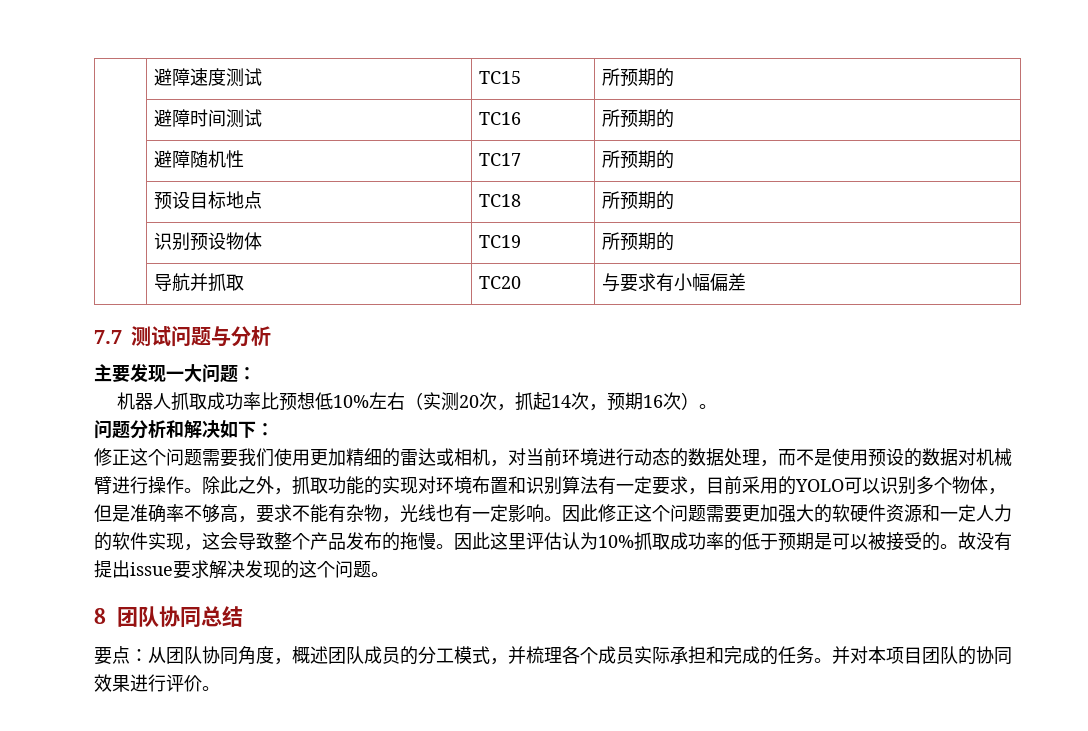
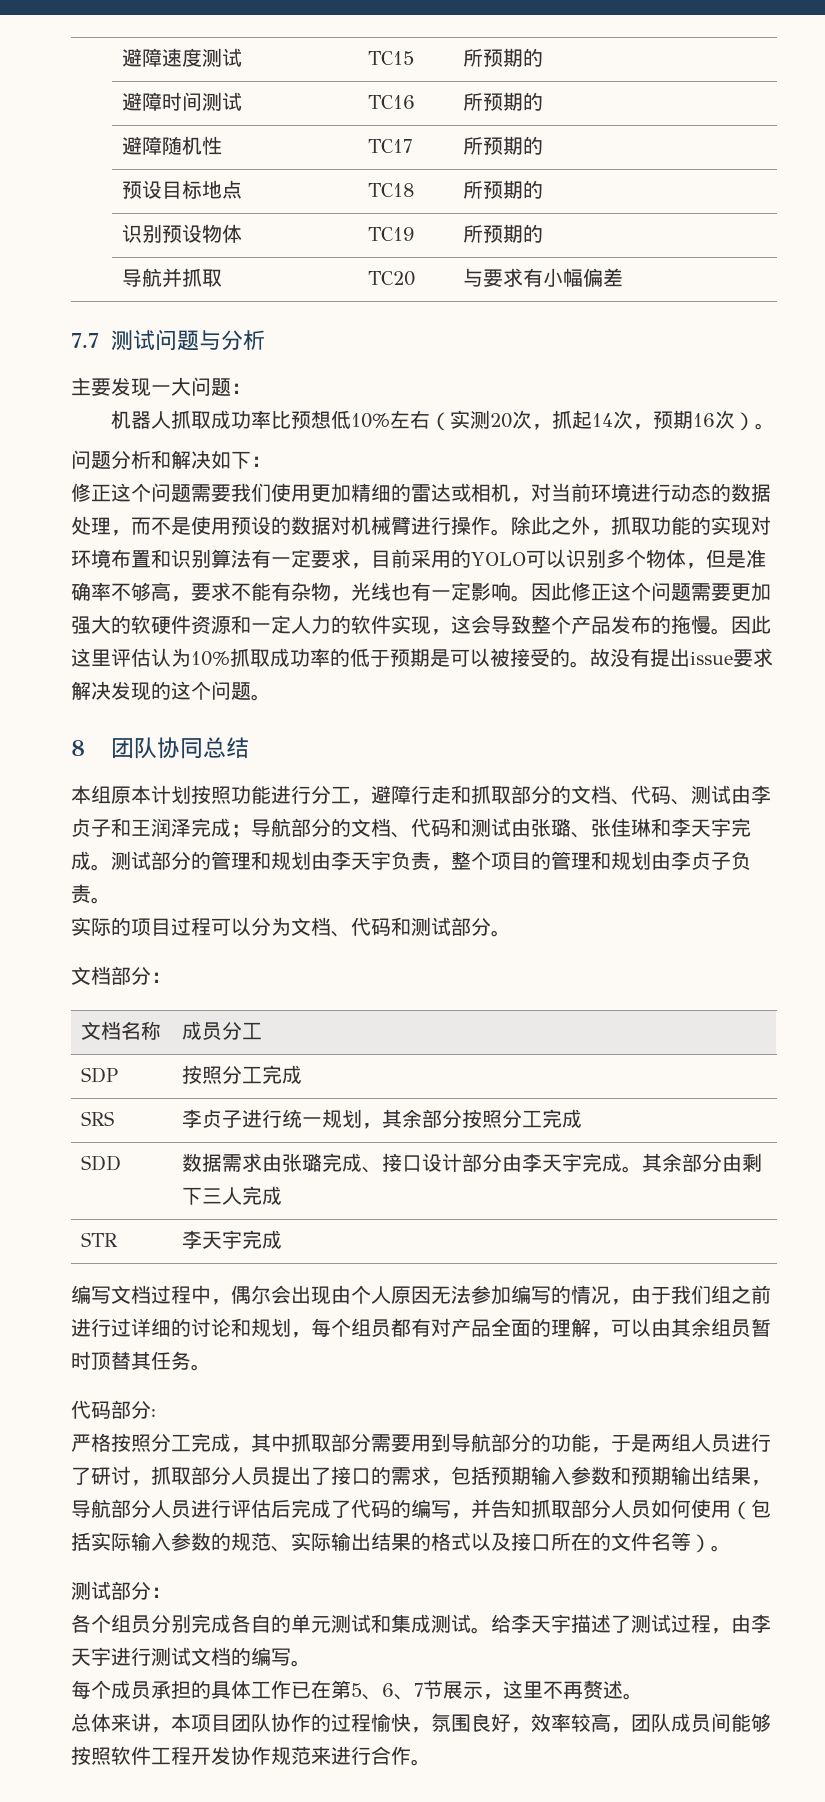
[94,646,1012,665] [94,674,202,692] 要点：从团队协同角度，概述团队成员的分工模式，并梳理各个成员实际承担和完成的任务。并对本项目团队的协同效果进行评价 -> [71,785,771,805] [71,818,751,838] [71,851,751,871] [71,884,111,904] [71,917,511,937] [71,966,171,985] [80,1021,161,1040] [181,1021,262,1041] [80,1067,118,1083] [181,1065,302,1084] [80,1111,114,1126] [181,1109,582,1129] [80,1155,121,1171] [181,1153,762,1173] [181,1186,282,1205] [80,1232,118,1247] [181,1230,282,1249] [71,1285,771,1305] [71,1318,771,1338] [71,1351,211,1371] [71,1400,156,1419] [71,1433,771,1453] [71,1466,771,1486] [71,1499,771,1520] [71,1532,731,1553] [71,1581,171,1600] [71,1614,771,1634] [71,1647,311,1667] [71,1680,643,1700] [71,1713,771,1733] [71,1746,411,1765] 本组原本计划按照功能进行分工，避障行走和抓取部分的文档、代码、测试由李贞子和王润泽完成；导航部分的文档、代码和测试由张璐、张佳琳和李天宇完成。测试部分的管理和规划由李天宇负责，整个项目的管理和规划由李贞子负责。 // 实际的项目过程可以分为文档、代码和测试部分。 // 文档部分： // 文档名称 | 成员分工 // SDP | 按照分工完成 // SRS | 李贞子进行统一规划，其余部分按照分工完成 // SDD | 数据需求由张璐完成、接口设计部分由李天宇完成。其余部分由剩下三人完成 // STR | 李天宇完成 // 编写文档过程中，偶尔会出现由个人原因无法参加编写的情况，由于我们组之前进行过详细的讨论和规划，每个组员都有对产品全面的理解，可以由其余组员暂时顶替其任务。 // 代码部分: // 严格按照分工完成，其中抓取部分需要用到导航部分的功能，于是两组人员进行了研讨，抓取部分人员提出了接口的需求，包括预期输入参数和预期输出结果，导航部分人员进行评估后完成了代码的编写，并告知抓取部分人员如何使用（包括实际输入参数的规范、实际输出结果的格式以及接口所在的文件名等）。 // 测试部分： // 各个组员分别完成各自的单元测试和集成测试。给李天宇描述了测试过程，由李天宇进行测试文档的编写。 // 每个成员承担的具体工作已在第5、6、7节展示，这里不再赘述。 // 总体来讲，本项目团队协作的过程愉快，氛围良好，效率较高，团队成员间能够按照软件工程开发协作规范来进行合作

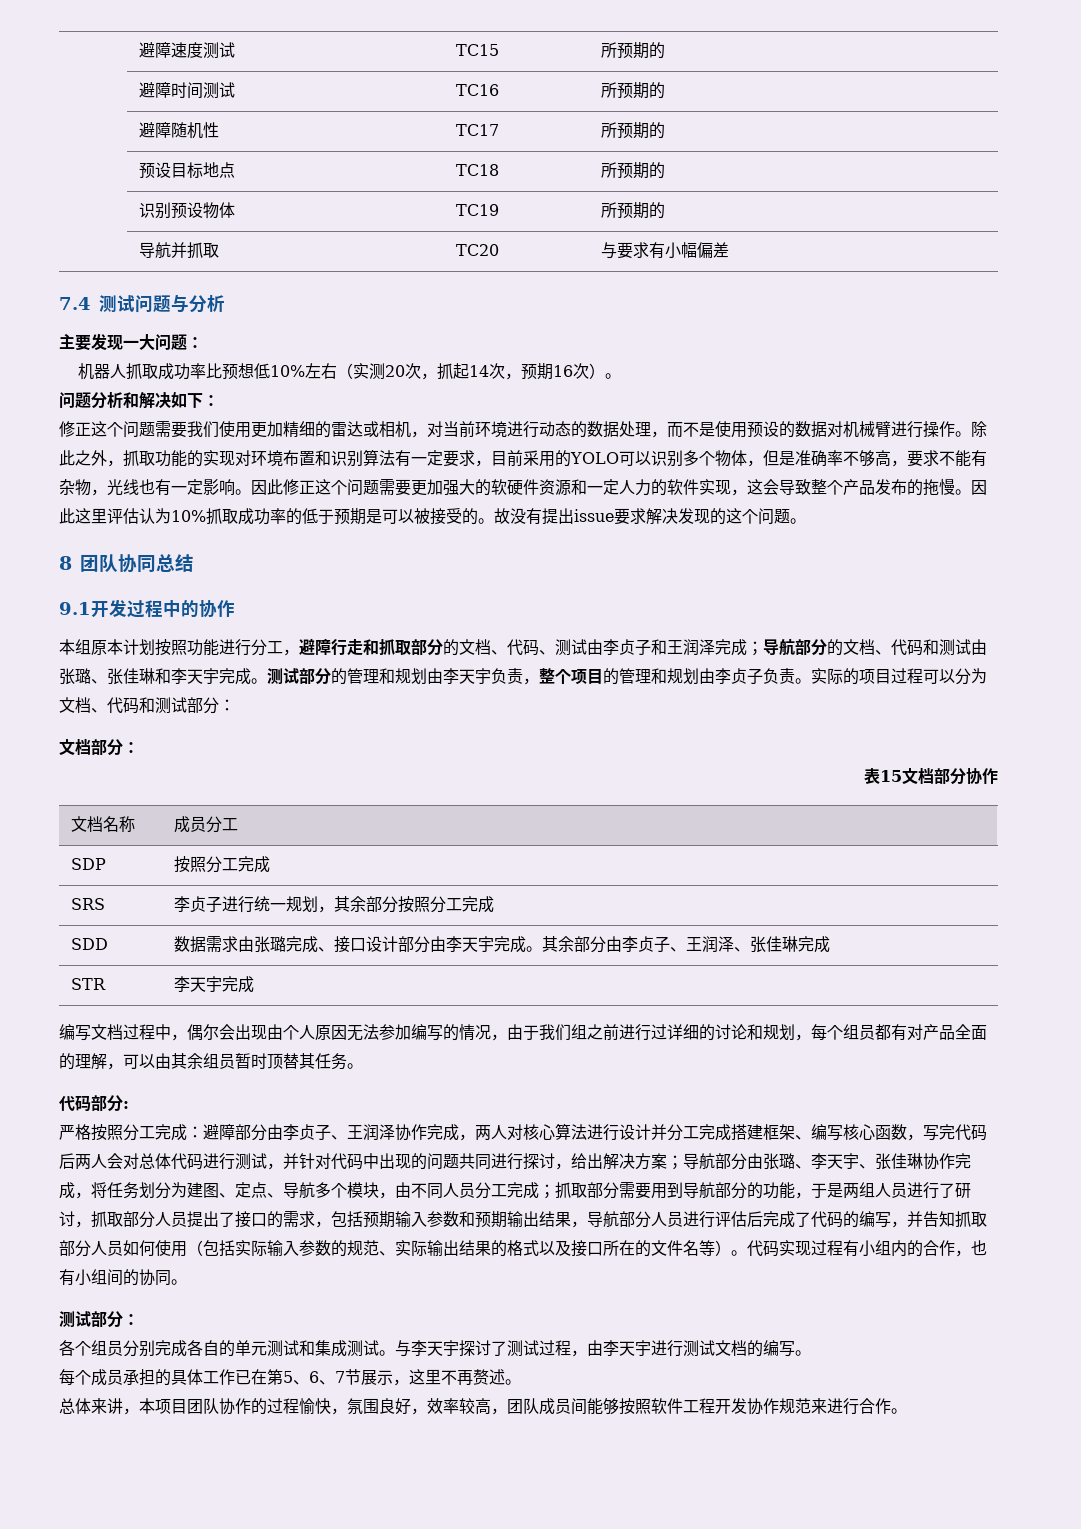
[71,333,99,348] 7.7 -> [59,297,91,310] 7.4
(249, 748) none -> [59,599,235,618] // 9.1开发过程中的协作
(111, 900) // -> (811, 681) none
[491,930,511,937] 。 -> [219,699,235,711] ：
(171, 977) none -> [864,767,998,785] // 表15文档部分协作
[741,1153,762,1172] [181,1187,242,1205] 剩下三人 -> [622,936,799,953] 李贞子、王润泽、张佳琳
[231,1433,291,1453] ，其中 -> [187,1123,987,1141] [59,1153,971,1170] [59,1182,555,1199] ：避障部分由李贞子、王润泽协作完成，两人对核心算法进行设计并分工完成搭建框架、编写核心函数，写完代码后两人会对总体代码进行测试，并针对代码中出现的问题共同进行探讨，给出解决方案；导航部分由张璐、李天宇、张佳琳协作完成，将任务划分为建图、定点、导航多个模块，由不同人员分工完成；
(731, 1548) none -> [747,1240,987,1257] [59,1269,187,1286] 代码实现过程有小组内的合作，也有小组间的协同。
[491,1614,611,1633] 给李天宇描述 -> [395,1340,491,1357] 与李天宇探讨

